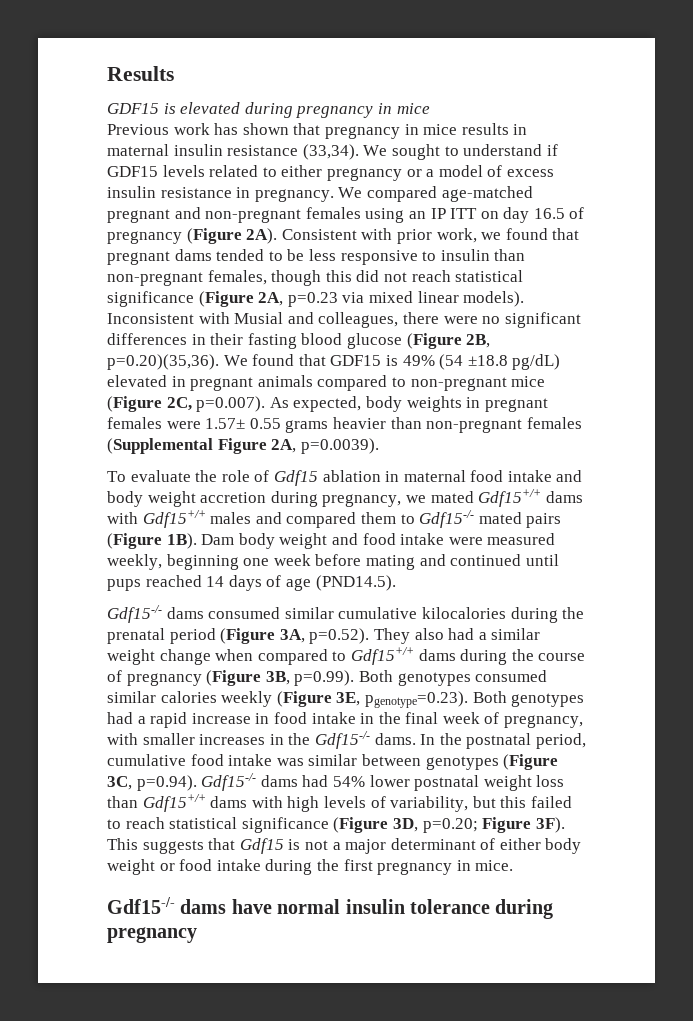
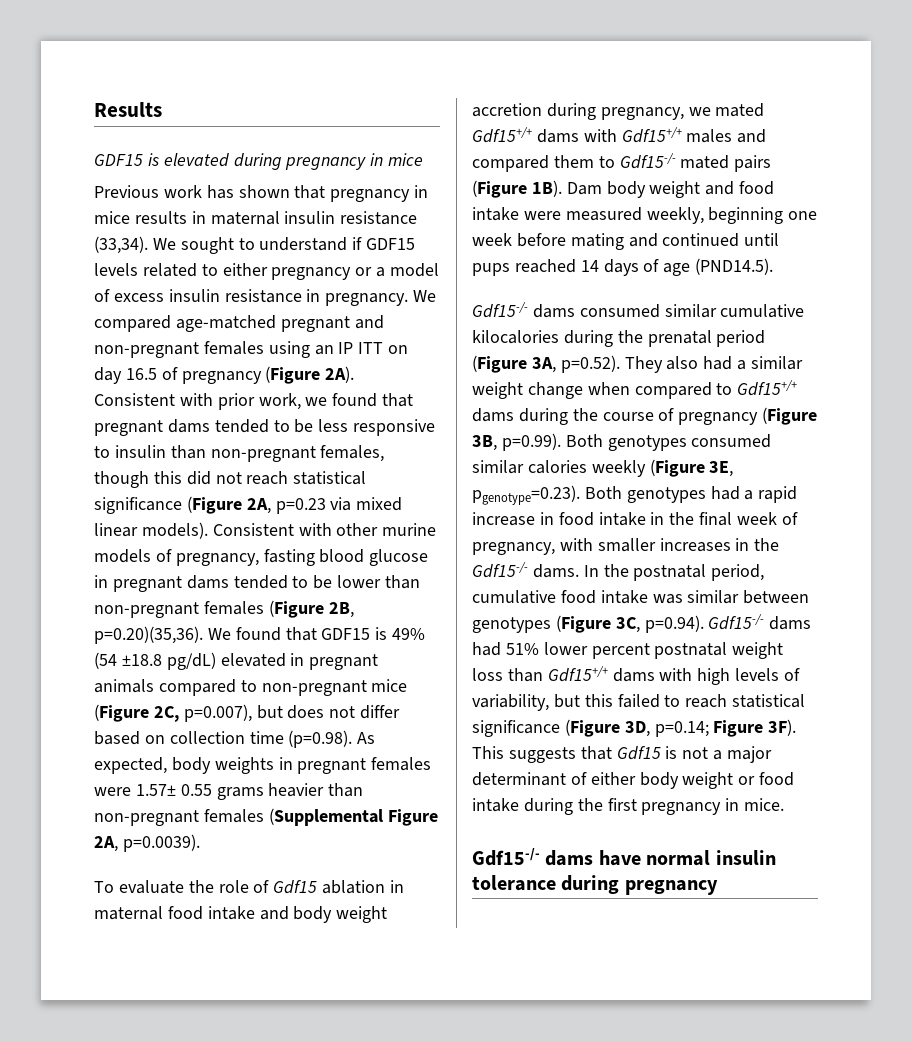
[107,312,581,328] [107,333,402,349] Inconsistent with Musial and colleagues, there were no significant differences in their fasting blood glucose -> [212,523,437,536] [94,549,429,566] [94,575,421,592] [94,601,264,618] Consistent with other murine models of pregnancy, fasting blood glucose in pregnant dams tended to be lower than non-pregnant females
[196,396,266,412] p=0.007). -> [183,704,401,722] [94,730,353,748] p=0.007), but does not differ based on collection time (p=0.98).
[332,775,410,787] 54% lower -> [505,642,650,659] 51% lower percent
[422,818,478,833] p=0.20; -> [654,721,709,737] p=0.14;

